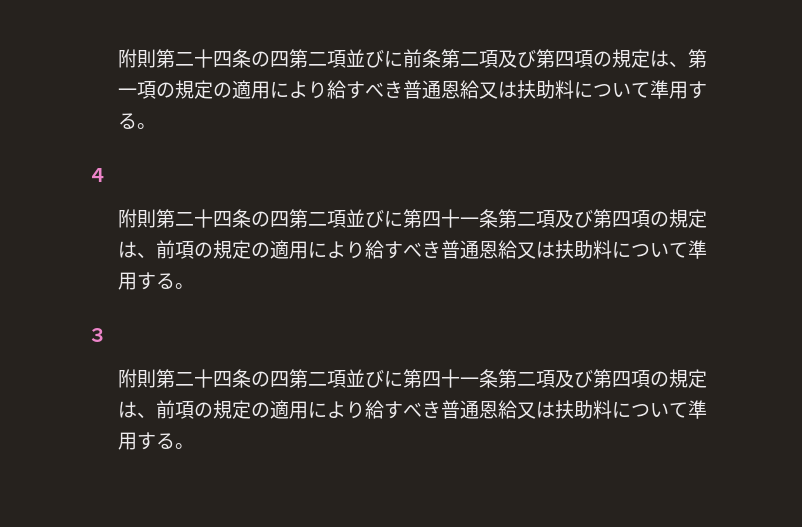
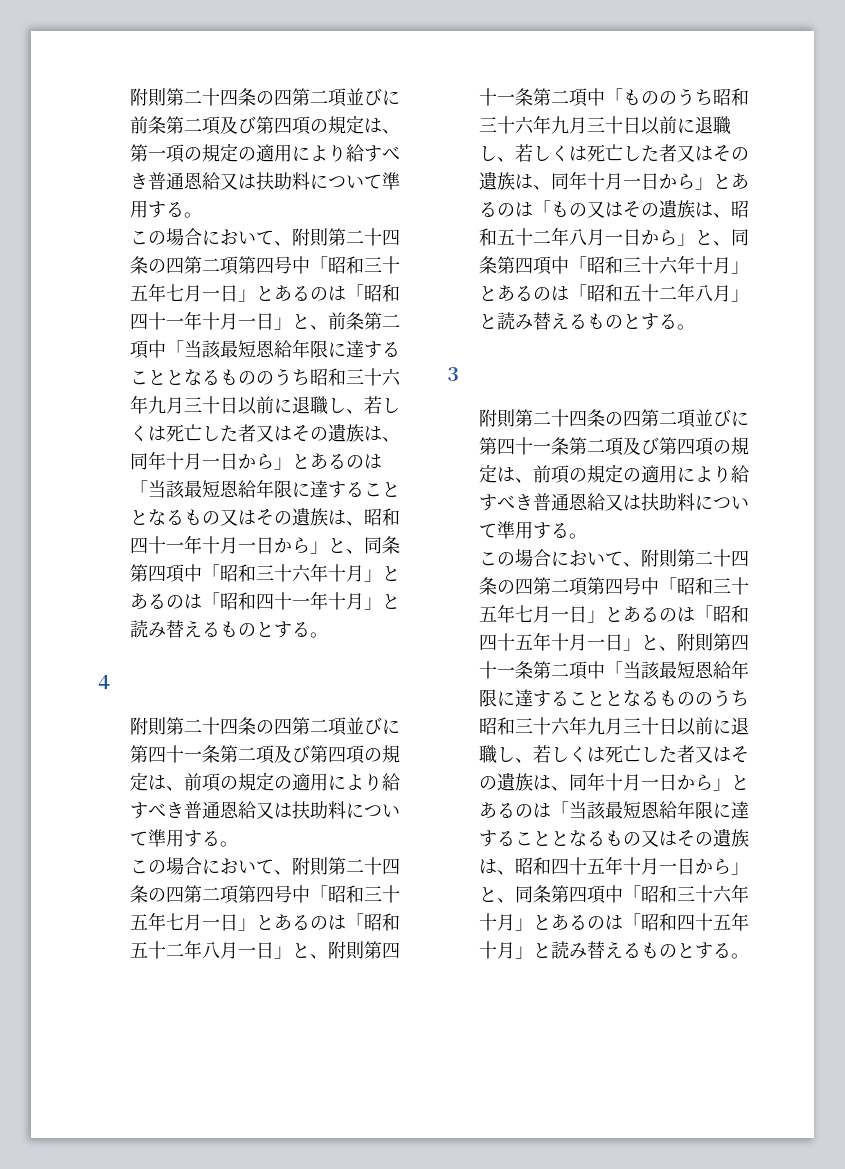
(156, 126) none -> [130,228,401,247] [130,256,401,275] [130,283,401,302] [130,311,401,330] [130,339,401,359] [130,368,402,386] [130,395,401,415] [130,423,401,442] [130,451,383,470] [130,479,401,499] [130,507,401,526] [130,535,401,554] [130,563,401,583] [130,591,401,610] [130,620,329,638] // この場合において、附則第二十四条の四第二項第四号中「昭和三十五年七月一日」とあるのは「昭和四十一年十月一日」と、前条第二項中「当該最短恩給年限に達することとなるもののうち昭和三十六年九月三十日以前に退職し、若しくは死亡した者又はその遺族は、同年十月一日から」とあるのは「当該最短恩給年限に達することとなるもの又はその遺族は、昭和四十一年十月一日から」と、同条第四項中「昭和三十六年十月」とあるのは「昭和四十一年十月」と読み替えるものとする。
(194, 286) none -> [130,857,401,876] [130,885,401,904] [130,912,401,931] [130,940,401,960] [479,88,750,107] [479,115,732,135] [479,144,750,162] [479,171,750,190] [479,199,750,218] [479,227,750,246] [479,255,750,275] [479,283,750,302] [479,312,696,330] // この場合において、附則第二十四条の四第二項第四号中「昭和三十五年七月一日」とあるのは「昭和五十二年八月一日」と、附則第四十一条第二項中「もののうち昭和三十六年九月三十日以前に退職し、若しくは死亡した者又はその遺族は、同年十月一日から」とあるのは「もの又はその遺族は、昭和五十二年八月一日から」と、同条第四項中「昭和三十六年十月」とあるのは「昭和五十二年八月」と読み替えるものとする。
(194, 446) none -> [479,549,750,568] [479,577,750,596] [479,604,750,623] [479,632,750,652] [479,660,750,680] [479,689,750,707] [479,716,750,736] [479,745,750,763] [479,772,750,791] [479,800,750,820] [479,828,750,847] [479,856,750,875] [479,884,750,904] [479,912,750,931] [479,941,750,959] // この場合において、附則第二十四条の四第二項第四号中「昭和三十五年七月一日」とあるのは「昭和四十五年十月一日」と、附則第四十一条第二項中「当該最短恩給年限に達することとなるもののうち昭和三十六年九月三十日以前に退職し、若しくは死亡した者又はその遺族は、同年十月一日から」とあるのは「当該最短恩給年限に達することとなるもの又はその遺族は、昭和四十五年十月一日から」と、同条第四項中「昭和三十六年十月」とあるのは「昭和四十五年十月」と読み替えるものとする。

